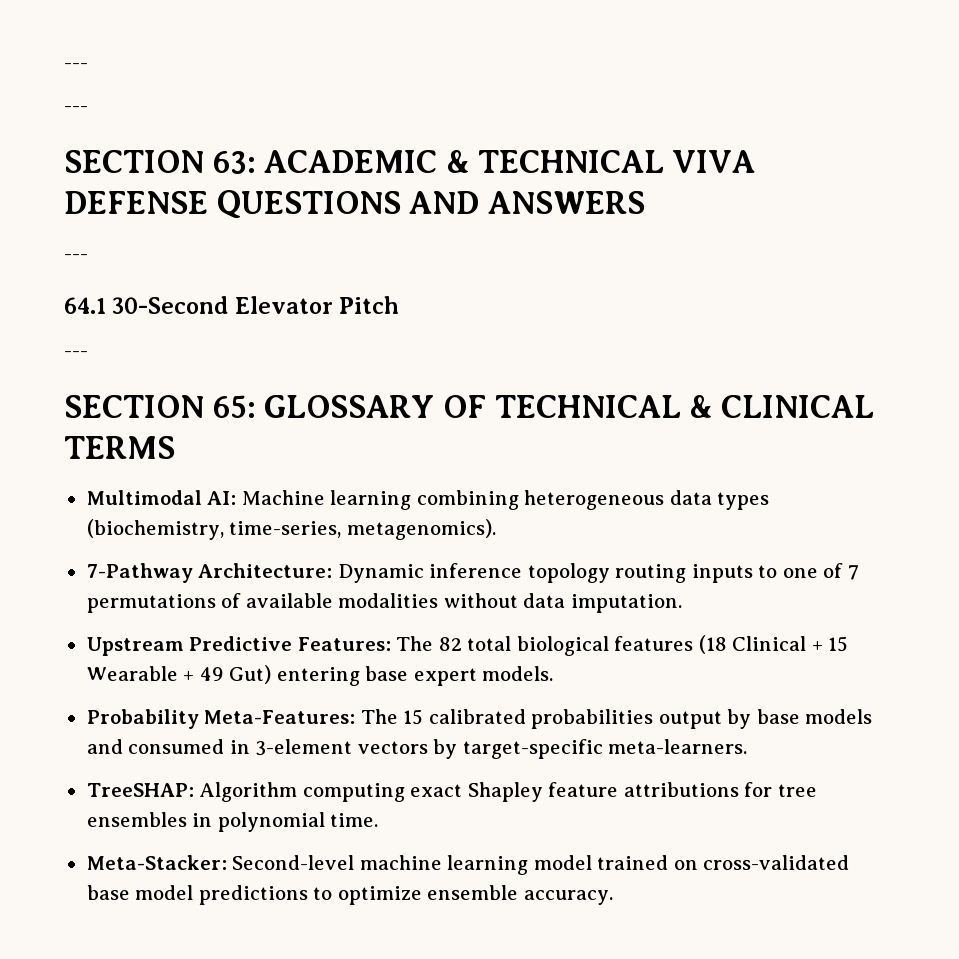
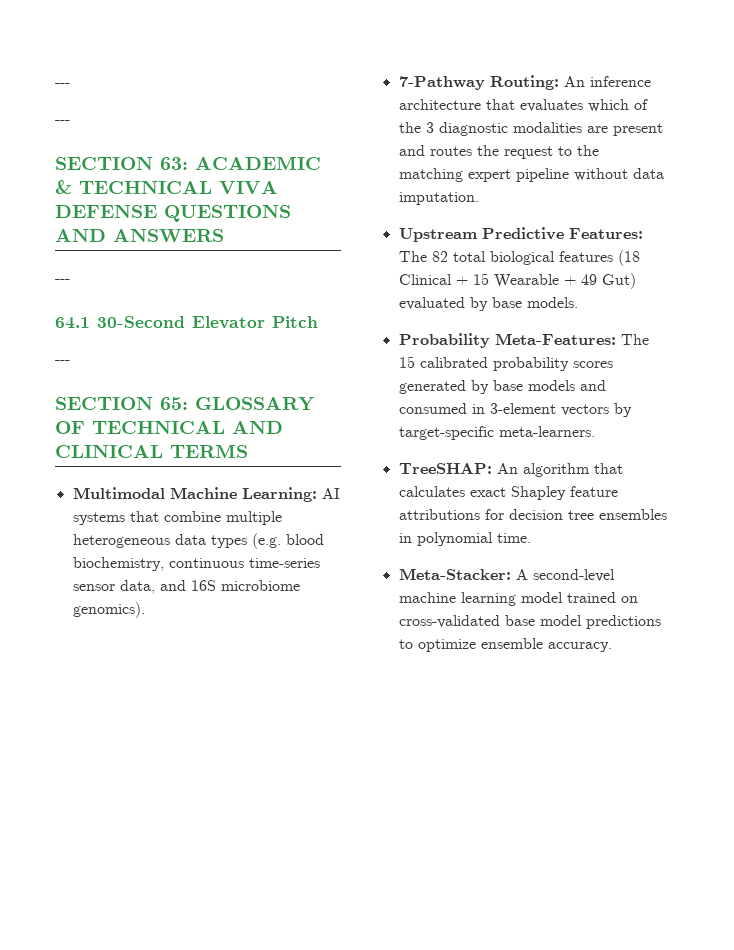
[689,395,713,418] & -> [232,421,283,434] AND
[207,490,770,510] [86,519,496,540] [86,563,859,583] [86,593,439,613] AI: Machine learning combining heterogeneous data types (biochemistry, time-series, metagenomics). // 7-Pathway Architecture: Dynamic inference topology routing inputs to one of 7 permutations of available modalities -> [169,487,340,502] [72,511,282,525] [72,533,324,549] [72,557,320,571] [72,580,300,594] [72,602,145,618] [398,75,651,90] [398,99,648,112] [398,122,663,136] [398,145,599,159] [398,168,569,182] Machine Learning: AI systems that combine multiple heterogeneous data types (e.g. blood biochemistry, continuous time-series sensor data, and 16S microbiome genomics). // 7-Pathway Routing: An inference architecture that evaluates which of the 3 diagnostic modalities are present and routes the request to the matching expert pipeline
[276,666,477,686] entering base expert -> [398,297,522,311] evaluated by base
[531,709,722,729] probabilities output -> [492,357,613,371] [398,380,466,394] probability scores generated
[199,782,405,802] Algorithm computing -> [496,463,623,477] [398,486,465,497] An algorithm that calculates
(773, 789) none -> [508,509,563,520] decision
[232,855,355,870] Second-level -> [515,569,615,582] A second-level

